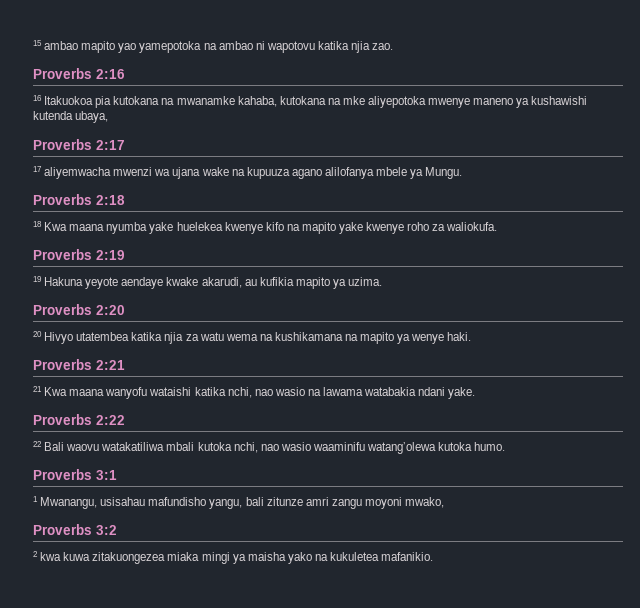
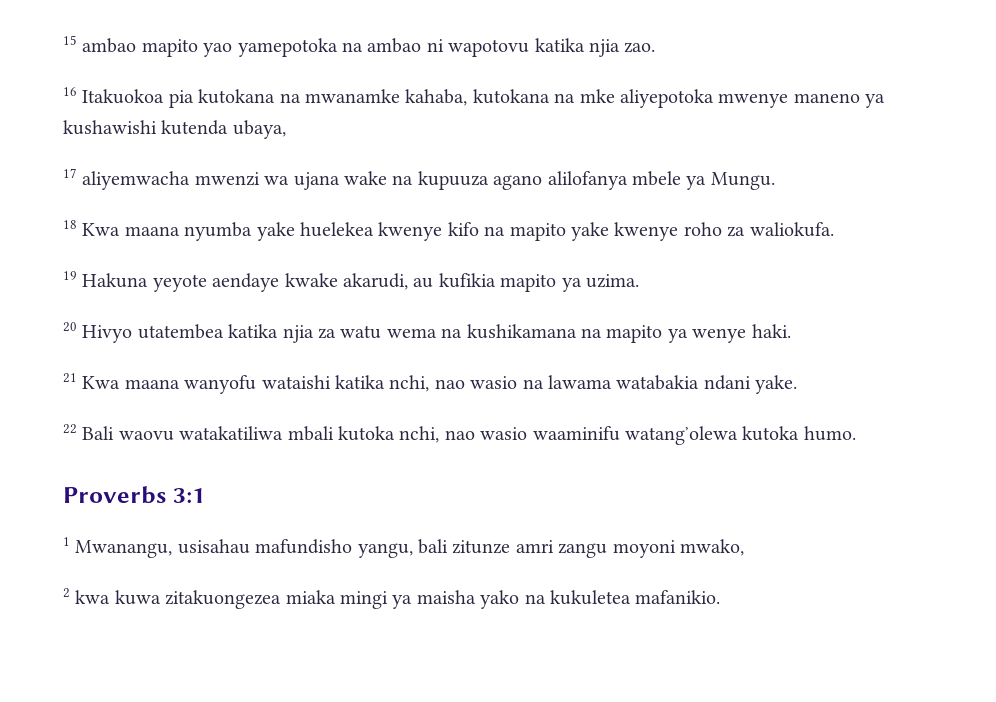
[33,68,125,79] // Proverbs 2:16 -> (656, 47) none
[33,139,125,150] // Proverbs 2:17 -> (286, 129) none
[33,194,125,205] // Proverbs 2:18 -> (775, 181) none
[33,249,125,260] // Proverbs 2:19 -> (834, 229) none
[33,304,125,315] // Proverbs 2:20 -> (639, 281) none
[33,359,125,370] // Proverbs 2:21 -> (791, 331) none
[33,414,125,425] // Proverbs 2:22 -> (798, 384) none
[33,524,117,535] // Proverbs 3:2 -> (744, 547) none

